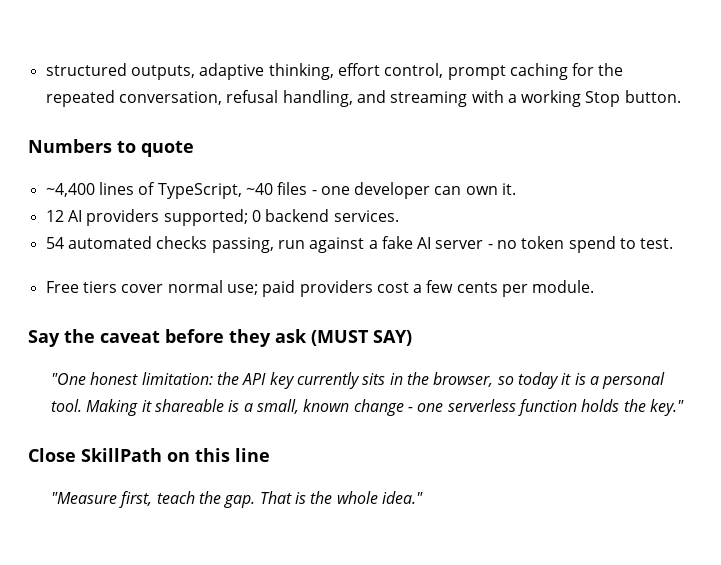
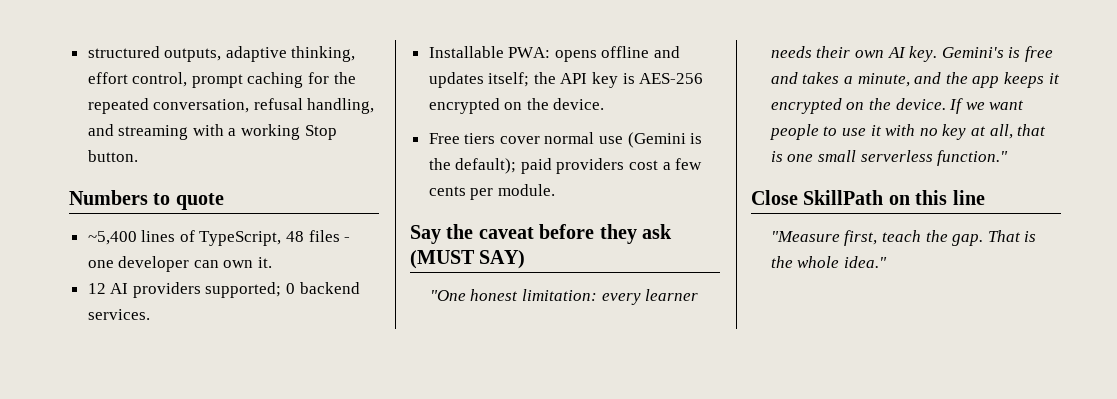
[45,183,95,197] ~4,400 -> [87,231,137,245] ~5,400
[245,183,273,195] ~40 -> [286,231,305,242] 48
[45,236,674,253] 54 automated checks passing, run against a fake AI server - no token spend to test. -> [428,46,681,62] [428,72,704,88] [428,98,605,114] Installable PWA: opens offline and updates itself; the API key is AES-256 encrypted on the device.
[226,284,258,295] use; -> [599,132,703,148] [428,158,517,174] use (Gemini is the default);
[216,372,666,389] [51,399,684,416] the API key currently sits in the browser, so today it is a personal tool. Making it shareable is a small, known change - one serverless function holds the key." -> [601,289,699,305] [770,46,1053,62] [770,72,1060,88] [770,98,1025,114] [769,124,1047,140] [770,150,1009,166] every learner needs their own AI key. Gemini's is free and takes a minute, and the app keeps it encrypted on the device. If we want people to use it with no key at all, that is one small serverless function."

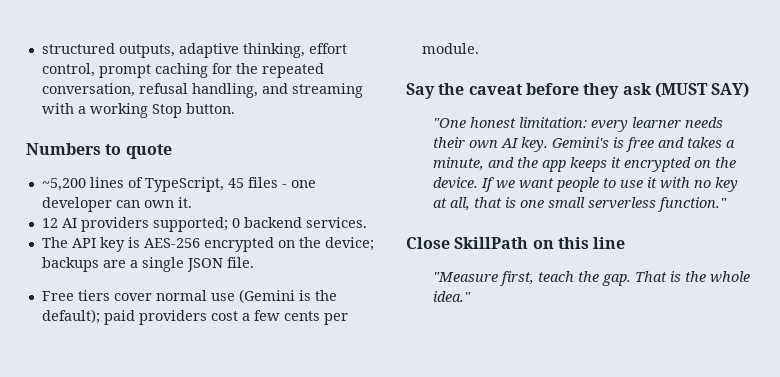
[87,231,137,245] ~5,400 -> [41,178,86,191] ~5,200
[286,231,305,242] 48 -> [227,178,244,188] 45
[428,46,681,62] [428,72,556,88] Installable PWA: opens offline and updates itself; the -> [41,237,68,248] The
[553,98,605,110] device. -> [324,237,374,251] [41,257,254,272] device; backups are a single JSON file.

